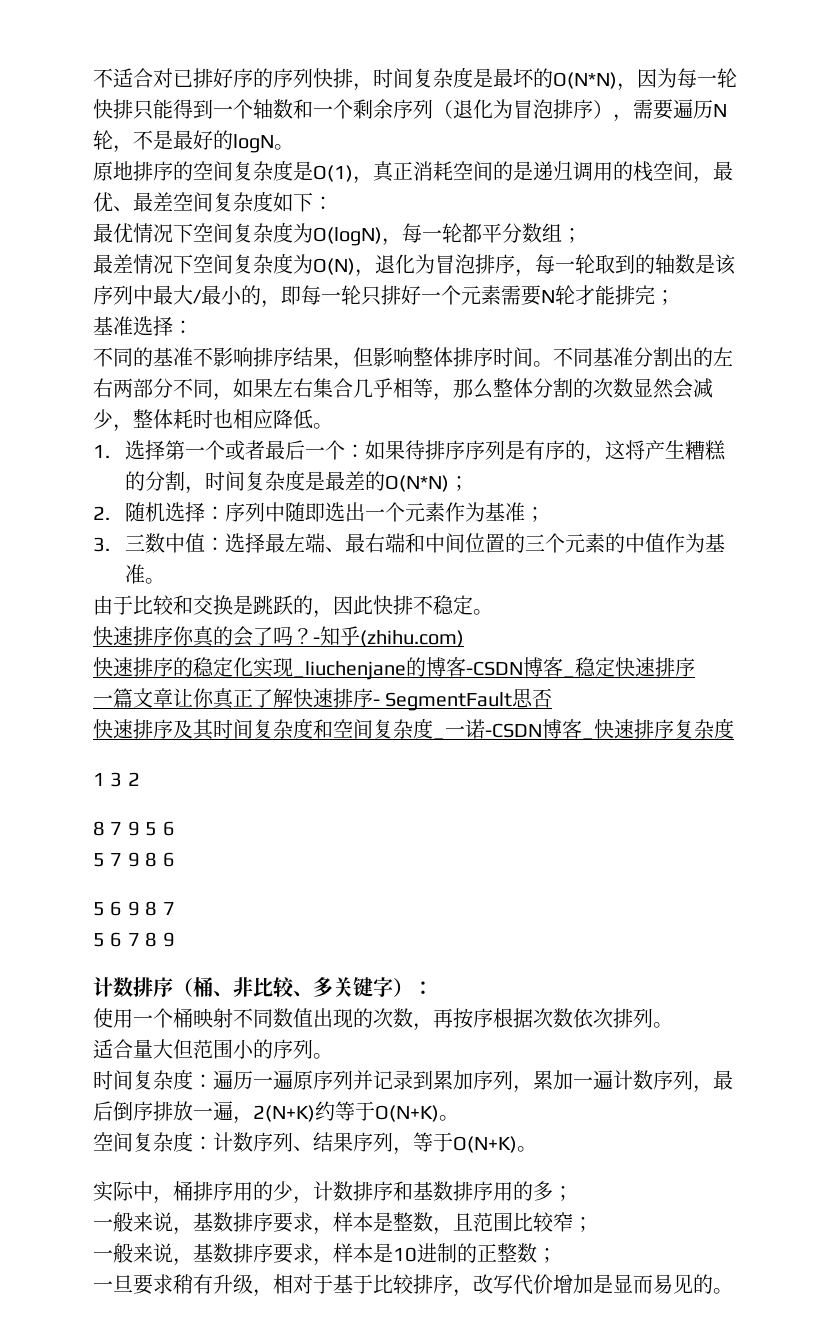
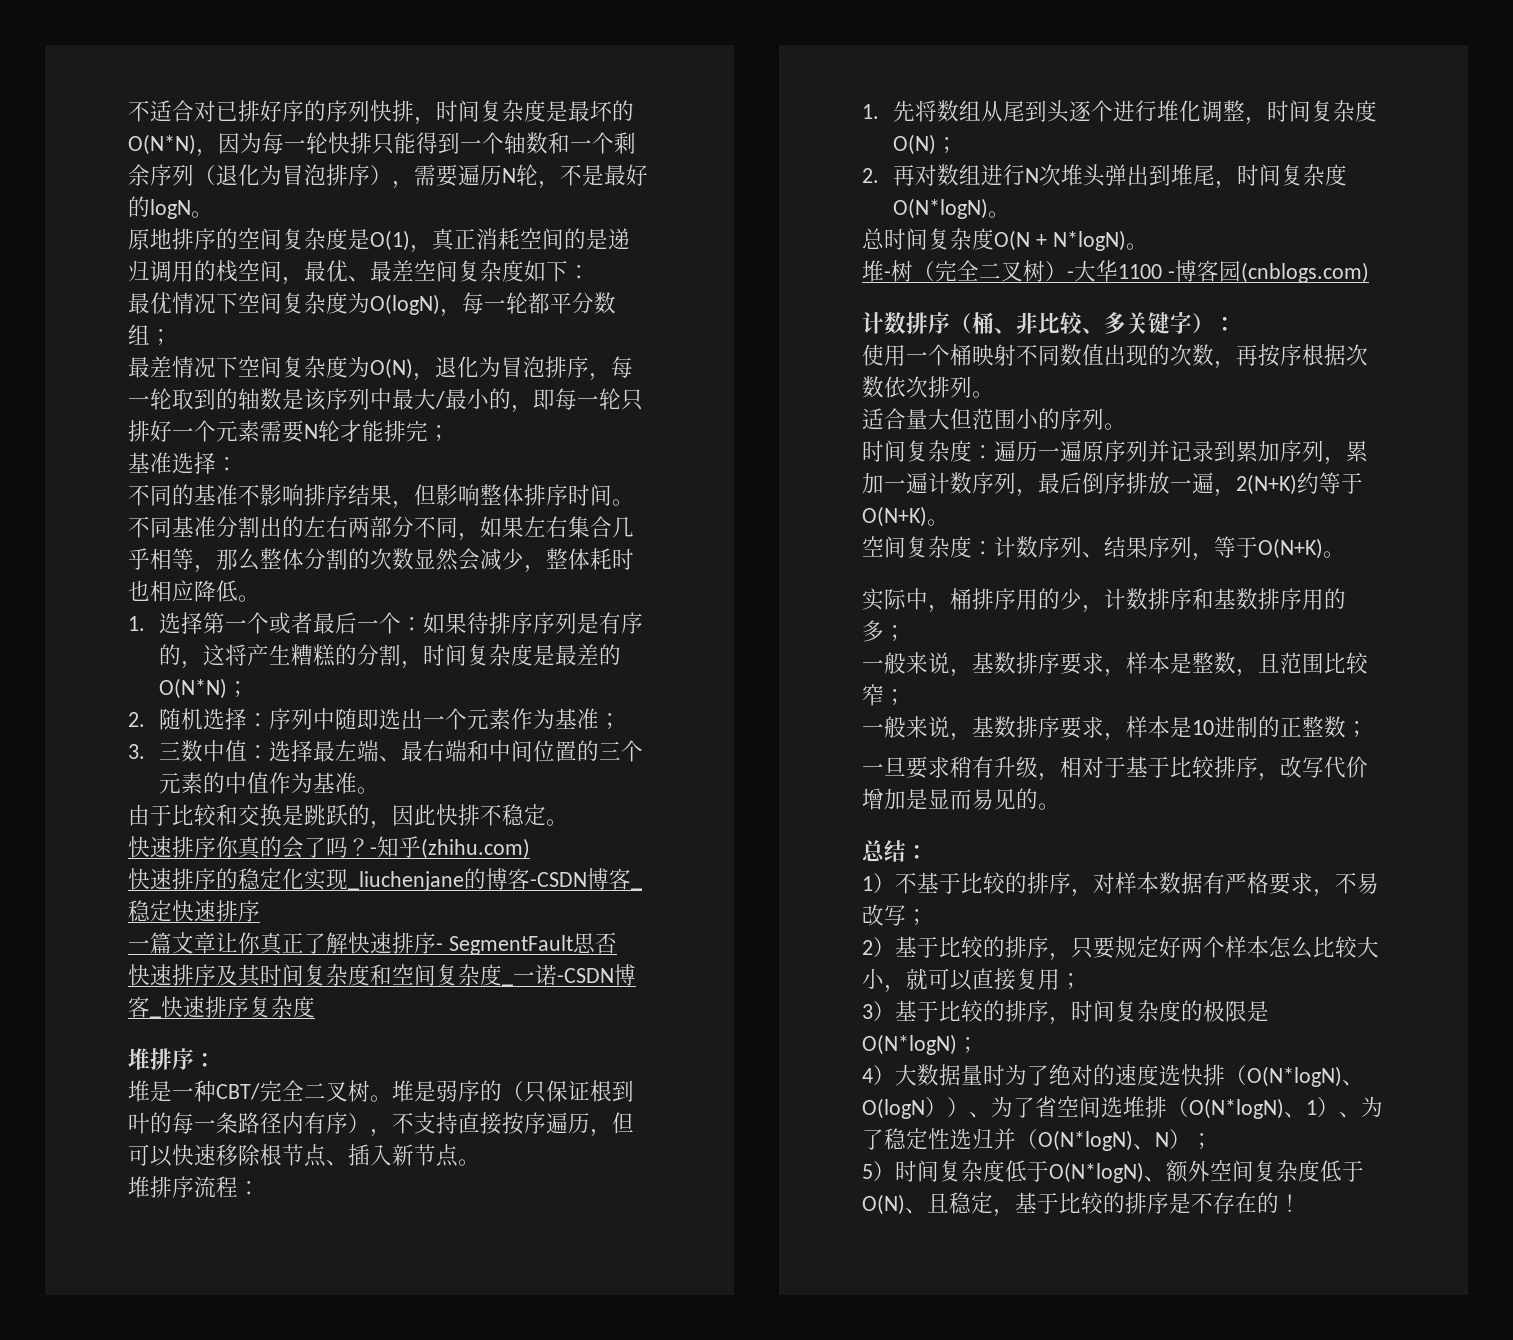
[93,772,140,787] [93,821,175,836] [93,852,175,867] [93,901,175,916] [93,932,175,947] 1 3 2 // 8 7 9 5 6 // 5 7 9 8 6 // 5 6 9 8 7 // 5 6 7 8 9 -> [128,1048,216,1070] [128,1080,634,1103] [128,1112,634,1137] [128,1144,480,1167] [128,1176,260,1198] [862,100,1377,125] [892,134,958,155] [862,164,1347,189] [892,198,1010,219] [862,228,1148,251] [862,260,1369,283] 堆排序： // 堆是一种CBT/完全二叉树。堆是弱序的（只保证根到叶的每一条路径内有序），不支持直接按序遍历，但可以快速移除根节点、插入新节点。 // 堆排序流程： // 1.先将数组从尾到头逐个进行堆化调整，时间复杂度O(N)； // 2.再对数组进行N次堆头弹出到堆尾，时间复杂度O(N*logN)。 // 总时间复杂度O(N + N*logN)。 // 堆-树（完全二叉树）-大华1100 -博客园(cnblogs.com)
(733, 1291) none -> [862,840,928,862] [862,872,1379,897] [862,904,928,926] [862,936,1379,961] [862,968,1082,993] [862,1000,1269,1025] [862,1034,979,1055] [862,1064,1364,1087] [862,1096,1383,1119] [862,1128,1213,1151] [862,1160,1364,1183] [862,1192,1301,1217] // 总结： // 1）不基于比较的排序，对样本数据有严格要求，不易改写； // 2）基于比较的排序，只要规定好两个样本怎么比较大小，就可以直接复用； // 3）基于比较的排序，时间复杂度的极限是O(N*logN)； // 4）大数据量时为了绝对的速度选快排（O(N*logN)、O(logN））、为了省空间选堆排（O(N*logN)、1）、为了稳定性选归并（O(N*logN)、N）； // 5）时间复杂度低于O(N*logN)、额外空间复杂度低于O(N)、且稳定，基于比较的排序是不存在的！

